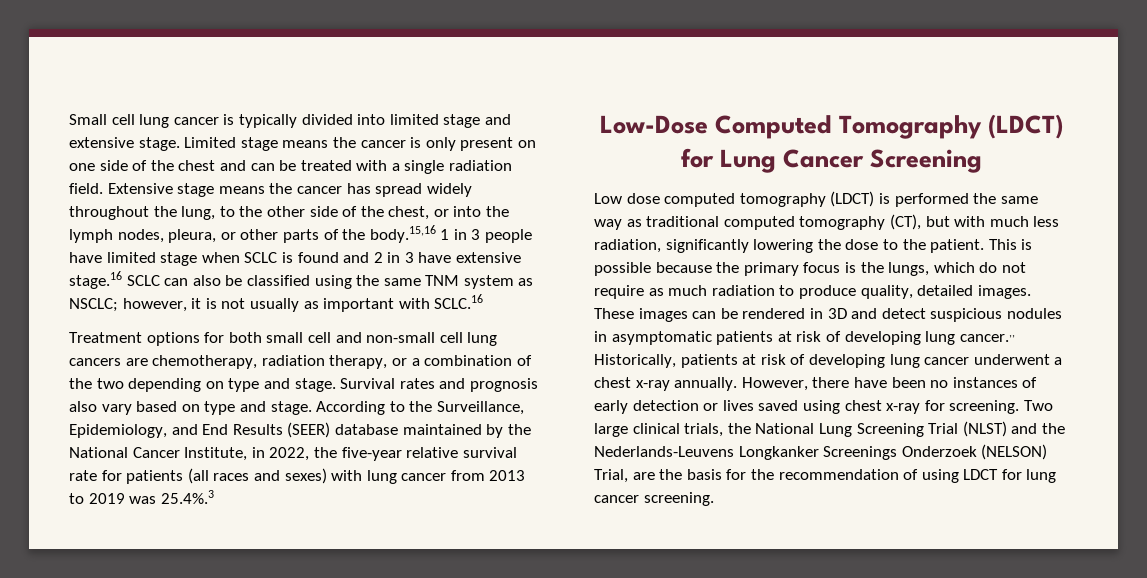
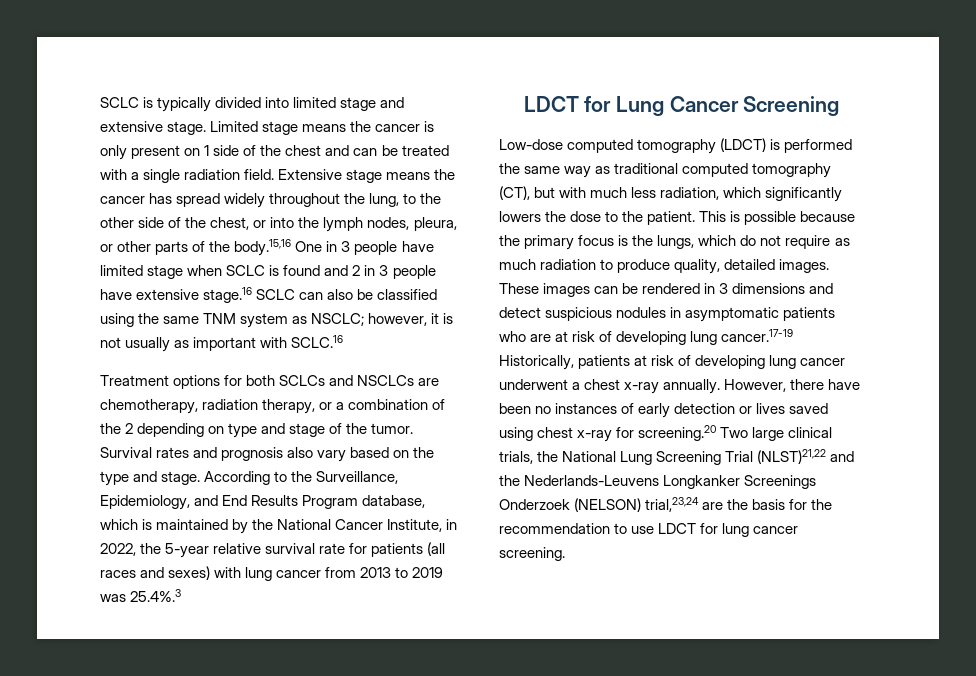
[69,114,219,128] Small cell lung cancer -> [100,97,139,108] SCLC
[69,163,95,171] one -> [204,145,210,156] 1
[440,229,450,240] 1 -> [295,241,323,252] One
(414, 257) none -> [392,265,436,279] people
[266,332,498,346] [69,358,121,366] small cell and non-small cell lung cancers -> [279,375,415,386] SCLCs and NSCLCs
[96,378,124,389] two -> [125,423,134,434] 2
[294,378,336,392] stage. -> [289,423,414,437] stage of the tumor.
(200, 408) none -> [413,447,435,458] the
[287,422,398,438] (SEER) database -> [302,495,426,509] [100,519,153,530] Program database, which is
[341,447,402,461] five-year -> [165,543,210,558] 5-year
[599,114,1064,139] Low-Dose Computed Tomography (LDCT) -> [523,96,579,112] LDCT
[594,193,660,204] Low dose -> [499,139,563,150] Low-dose
[665,239,814,253] significantly lowering -> [723,187,843,202] [499,211,541,222] which significantly lowers
[827,308,847,319] 3D -> [719,283,806,294] 3 dimensions
[777,331,1015,345] at risk of developing lung cancer.,, -> [499,329,794,345] who are at risk of developing lung cancer.17-19
[949,400,1020,414] screening. -> [638,425,717,441] screening.20
[962,421,1007,437] (NLST) -> [757,449,827,464] (NLST)21,22
[594,469,628,483] Trial, -> [645,497,700,512] trial,23,24
[903,469,959,483] of using -> [614,523,655,534] to use

